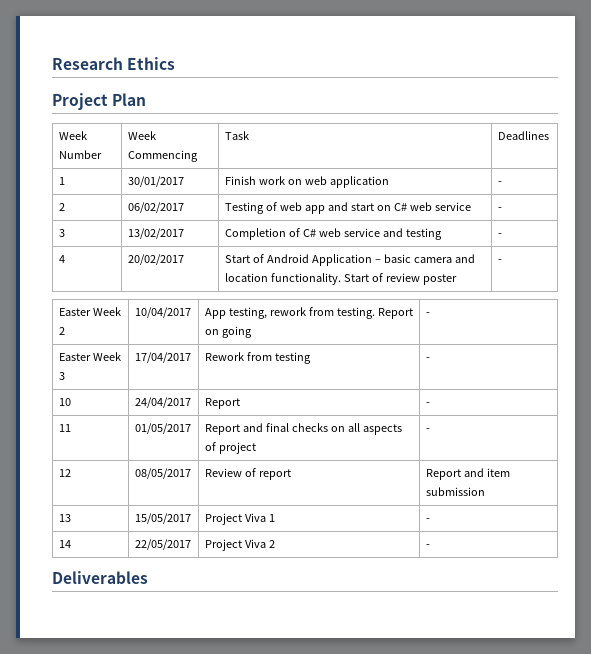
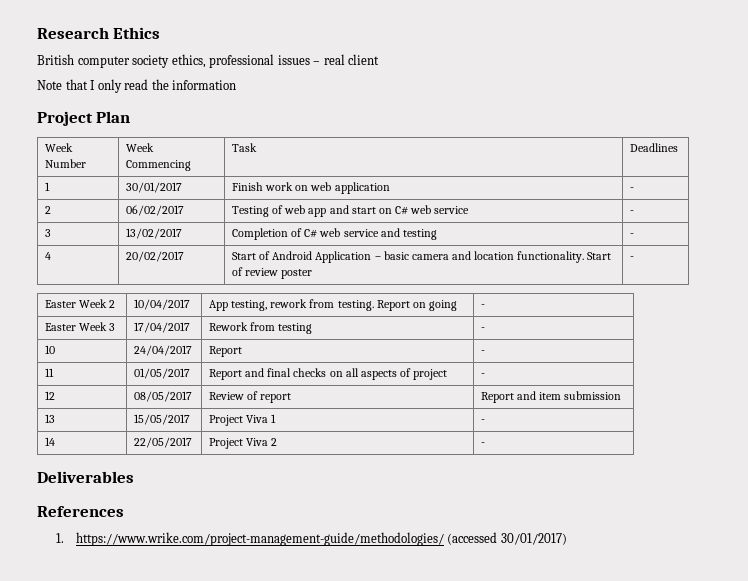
(176, 63) none -> [37,54,380,68] [37,79,237,93] // British computer society ethics, professional issues – real client // Note that I only read the information
(148, 577) none -> [37,506,124,517] [56,532,567,546] // References // 1. https://www.wrike.com/project-management-guide/methodologies/ (accessed 30/01/2017)

